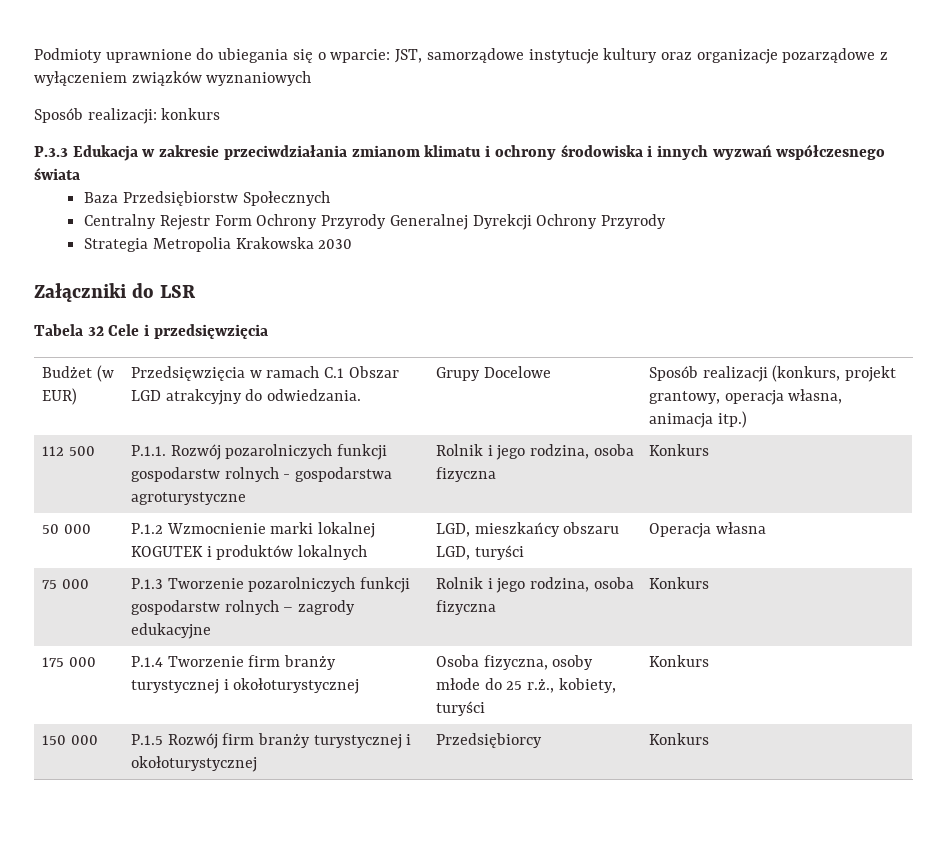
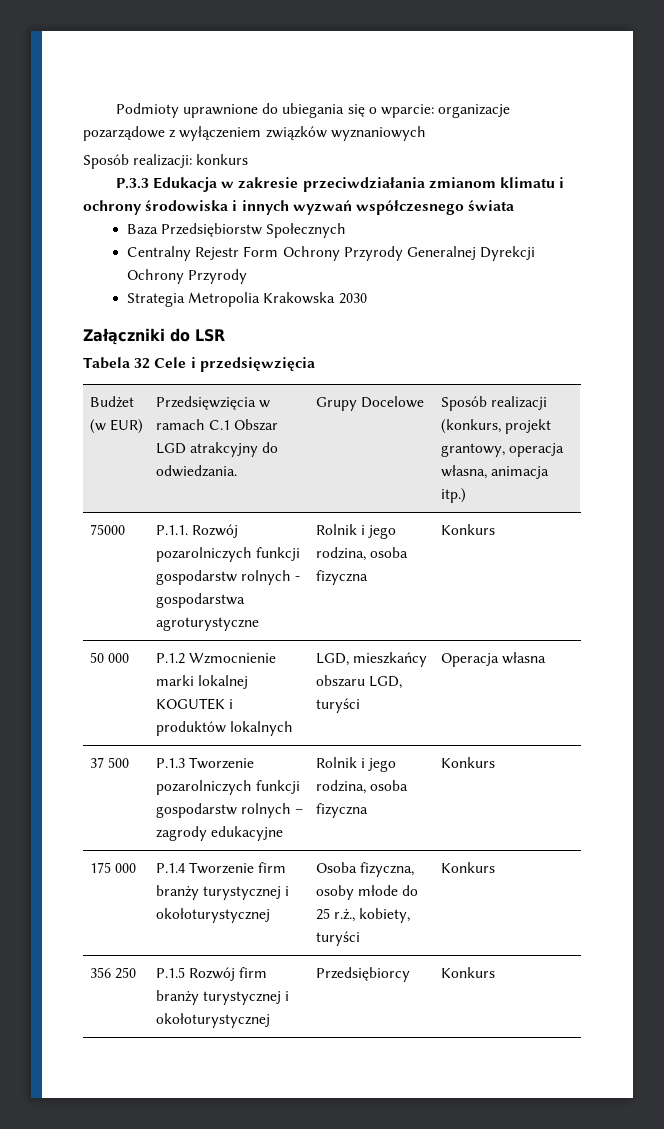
[395,48,692,64] JST, samorządowe instytucje kultury oraz -> (435, 111) none
[41,446,95,456] 112 500 -> [89,524,125,535] 75000
[41,579,89,589] 75 000 -> [89,757,129,768] 37 500
[41,735,98,745] 150 000 -> [89,967,136,979] 356 250

